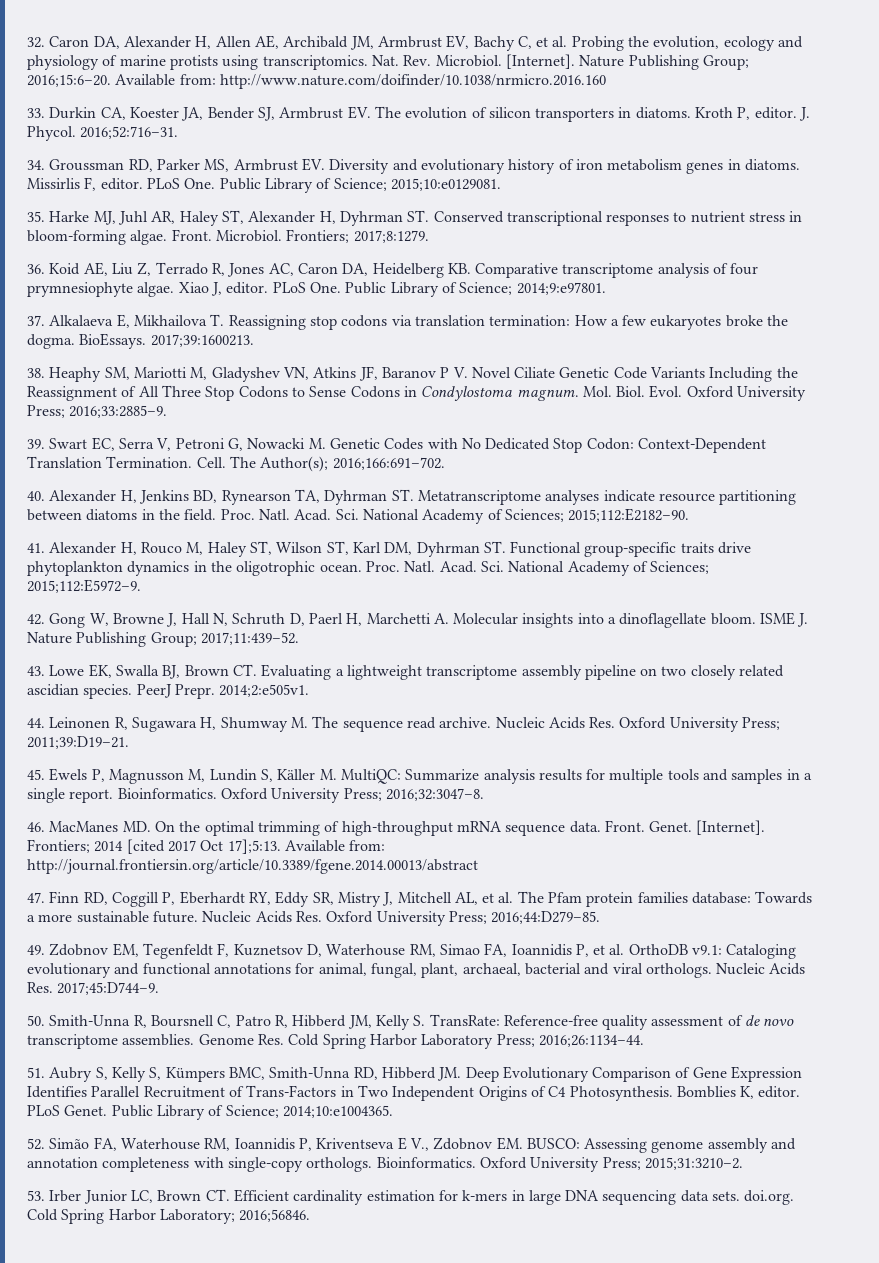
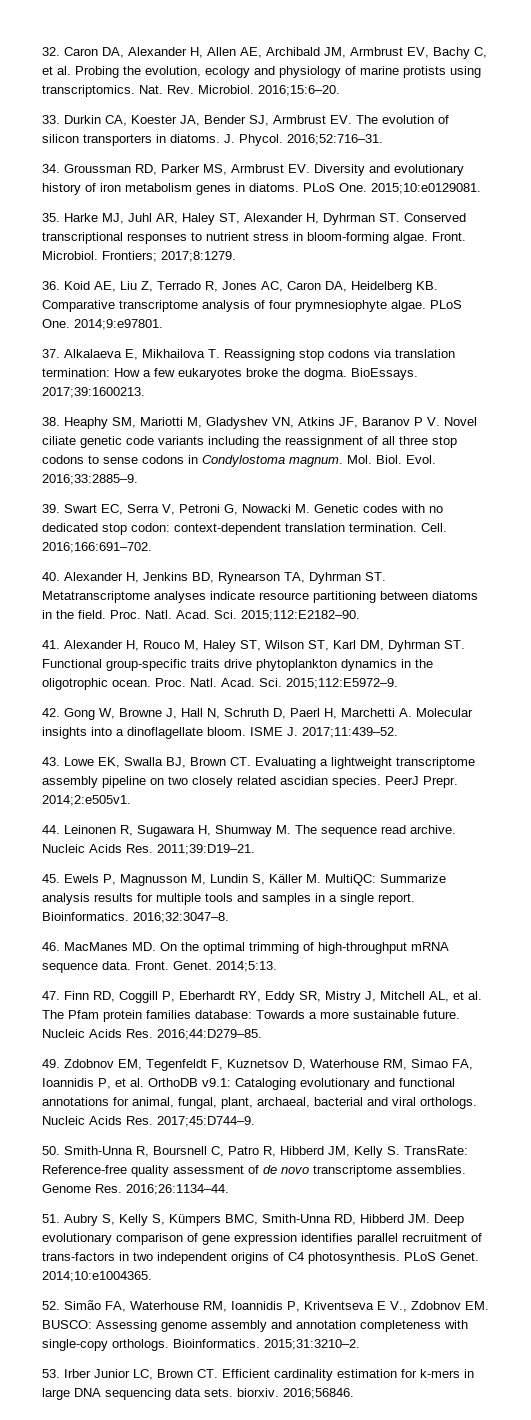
[505,54,749,70] [27,74,606,89] [Internet]. Nature Publishing Group; 2016;15:6–20. Available from: http://www.nature.com/doifinder/10.1038/nrmicro.2016.160 -> [258,85,340,96] 2016;15:6–20.
[695,107,797,120] Kroth P, editor. -> (220, 138) none
[27,177,387,193] Missirlis F, editor. PLoS One. Public Library of Science; -> [303,183,367,192] PLoS One.
[178,282,513,297] Xiao J, editor. PLoS One. Public Library of Science; -> [430,300,462,309] [42,319,70,328] PLoS One.
[514,367,798,382] [27,385,400,401] Ciliate Genetic Code Variants Including the Reassignment of All Three Stop Codons to Sense Codons -> [42,436,457,448] [42,455,184,464] ciliate genetic code variants including the reassignment of all three stop codons to sense codons
[686,386,807,401] [27,405,65,418] Oxford University Press; -> (436, 459) none
[384,438,767,453] [27,456,329,472] Codes with No Dedicated Stop Codon: Context-Dependent Translation Termination. Cell. The Author(s); -> [363,504,443,513] [42,523,447,535] codes with no dedicated stop codon: context-dependent translation termination. Cell.
[362,509,564,524] National Academy of Sciences; -> (237, 614) none
[508,561,710,576] National Academy of Sciences; -> (282, 682) none
[27,632,197,647] Nature Publishing Group; -> (298, 731) none
[619,717,781,732] Oxford University Press; -> (153, 848) none
[220,788,382,803] Oxford University Press; -> (129, 916) none
[696,820,766,835] [27,839,386,854] [27,859,478,874] [Internet]. Frontiers; 2014 [cited 2017 Oct 17];5:13. Available from: http://journal.frontiersin.org/article/10.3389/fgene.2014.00013/abstract -> [216,961,277,972] 2014;5:13.
[326,911,487,926] Oxford University Press; -> (153, 1033) none
[288,1034,535,1049] Cold Spring Harbor Laboratory Press; -> (122, 1188) none
[502,1066,803,1082] [27,1085,801,1101] [27,1105,279,1120] Evolutionary Comparison of Gene Expression Identifies Parallel Recruitment of Trans-Factors in Two Independent Origins of C4 Photosynthesis. Bomblies K, editor. PLoS Genet. Public Library of Science; -> [42,1233,482,1245] [42,1252,479,1264] evolutionary comparison of gene expression identifies parallel recruitment of trans-factors in two independent origins of C4 photosynthesis. PLoS Genet.
[479,1157,641,1172] Oxford University Press; -> (260, 1343) none
[744,1190,795,1205] [27,1209,235,1224] doi.org. Cold Spring Harbor Laboratory; -> [237,1388,279,1397] biorxiv.

